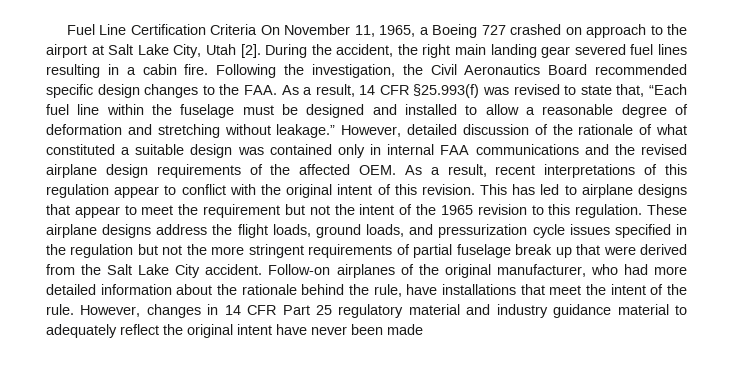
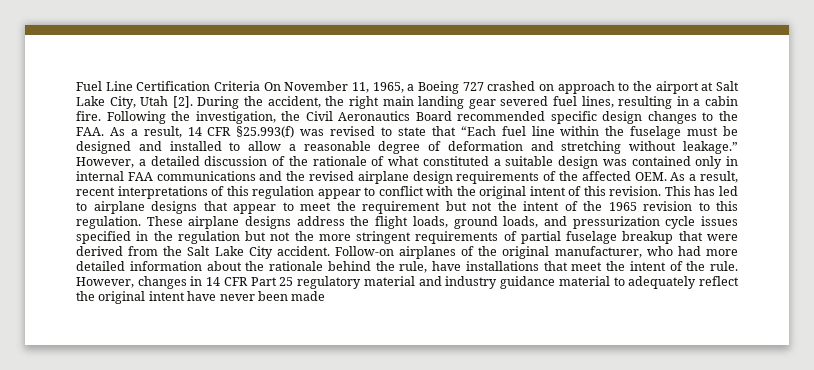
[657,44,687,55] lines -> [581,96,614,108] lines,
[616,84,645,97] that, -> [431,126,456,136] that
(402, 131) none -> [138,159,146,166] a
[515,244,572,258] break up -> [622,231,674,244] breakup

